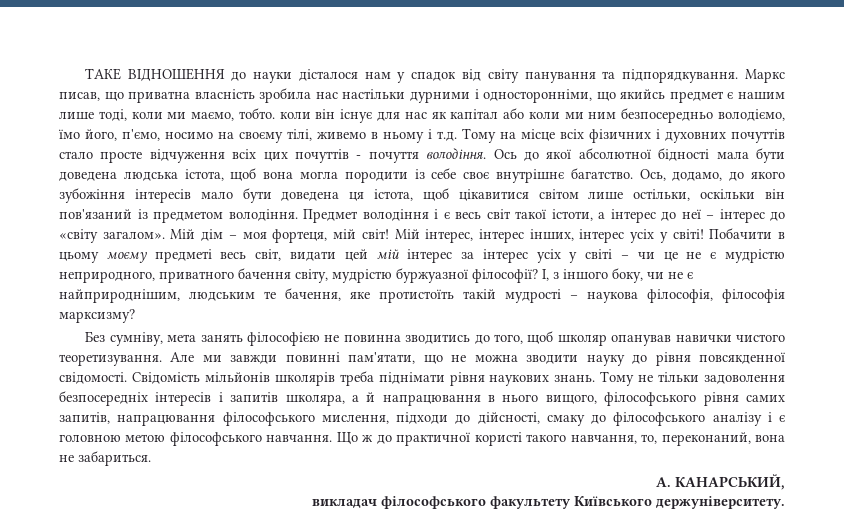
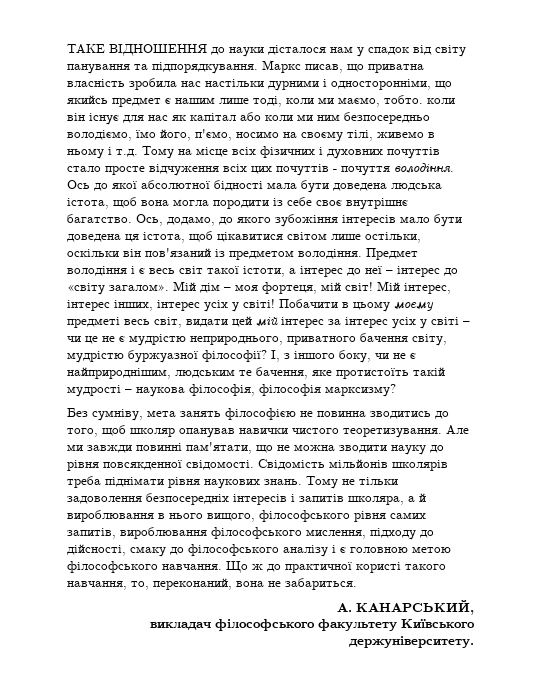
[59,271,155,283] неприродного, -> [190,336,283,345] неприроднього,
[382,394,481,406] напрацювання -> [67,510,154,522] вироблювання
[117,414,216,426] напрацювання -> [120,527,207,539] вироблювання
[396,412,448,424] підходи -> [370,528,416,540] підходу

